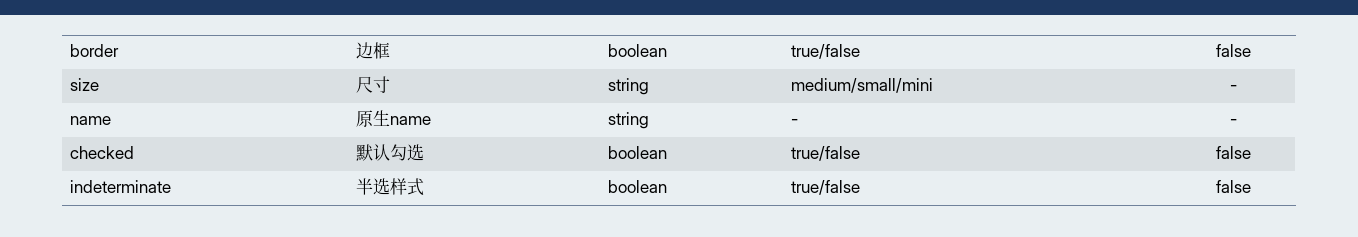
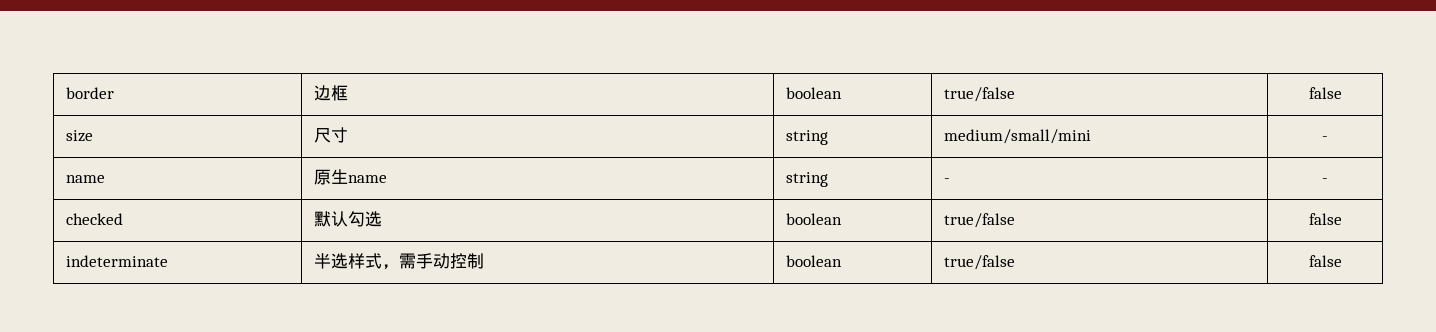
(424, 187) none -> [381,253,484,270] ，需手动控制

